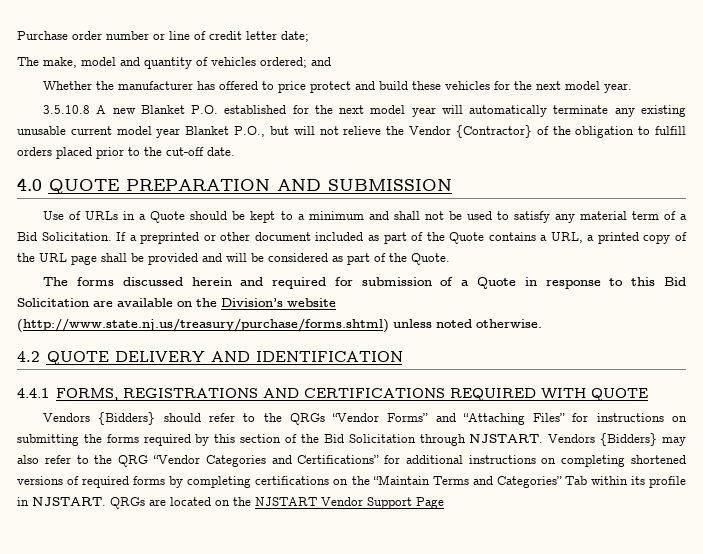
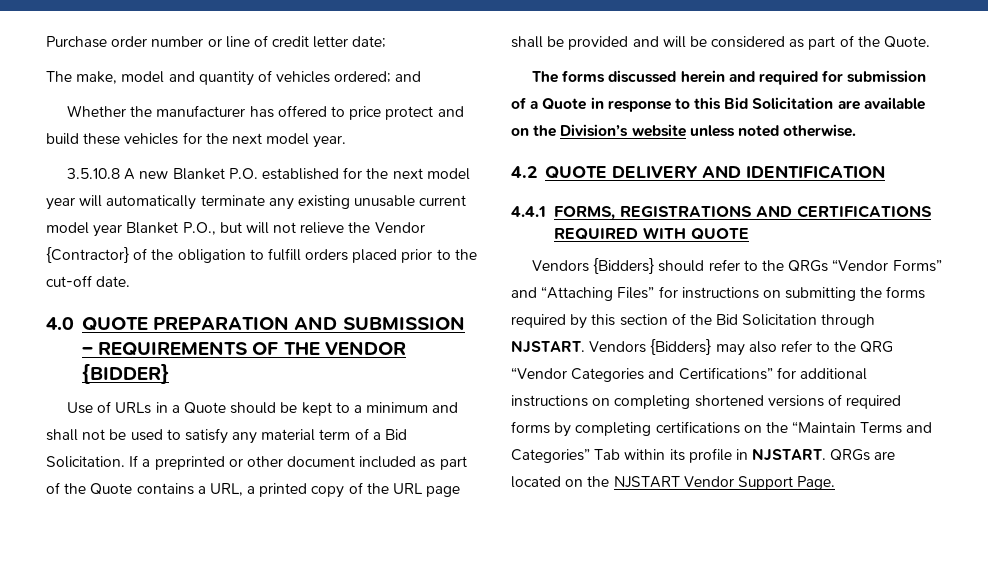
(452, 185) none -> [81,341,406,356] [81,363,169,384] – REQUIREMENTS OF THE VENDOR {BIDDER}
[17,318,389,333] (http://www.state.nj.us/treasury/purchase/forms.shtml) -> (686, 130) none
[416,497,444,509] Page -> [797,476,836,490] Page.

